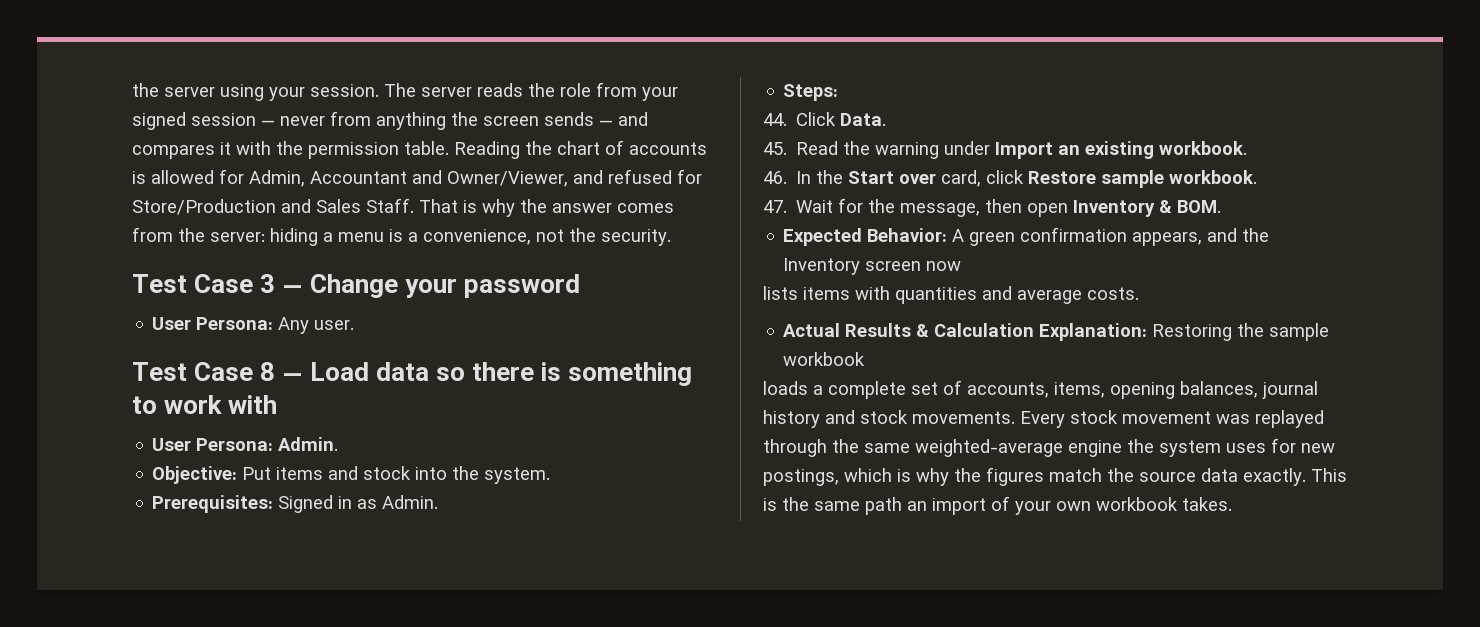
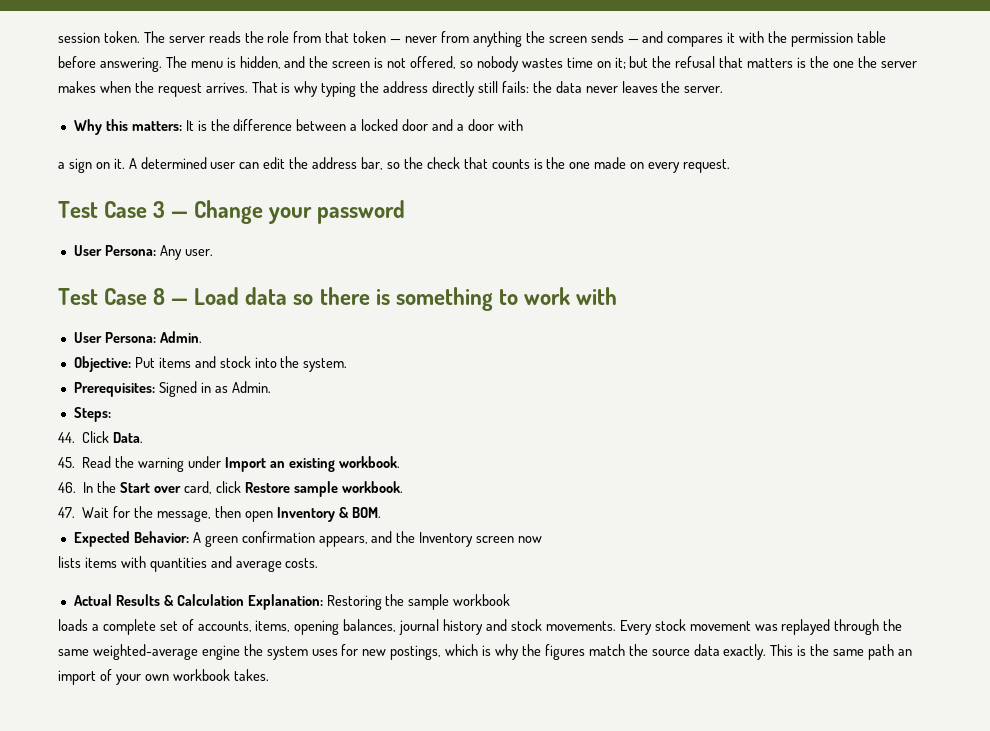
[132,83,379,101] the server using your session. -> [58,31,140,43] session token.
[642,87,678,101] [132,112,256,130] your signed session -> [325,31,387,43] that token
[404,140,707,159] [132,169,702,187] [132,198,674,217] [132,227,671,246] table. Reading the chart of accounts is allowed for Admin, Accountant and Owner/Viewer, and refused for Store/Production and Sales Staff. That is why the answer comes from the server: hiding a menu is a convenience, not the security. -> [856,31,886,43] [58,56,917,72] [58,81,724,97] [73,119,523,135] [58,157,731,173] table before answering. The menu is hidden, and the screen is not offered, so nobody wastes time on it; but the refusal that matters is the one the server makes when the request arrives. That is why typing the address directly still fails: the data never leaves the server. // Why this matters: It is the difference between a locked door and a door with // a sign on it. A determined user can edit the address bar, so the check that counts is the one made on every request.

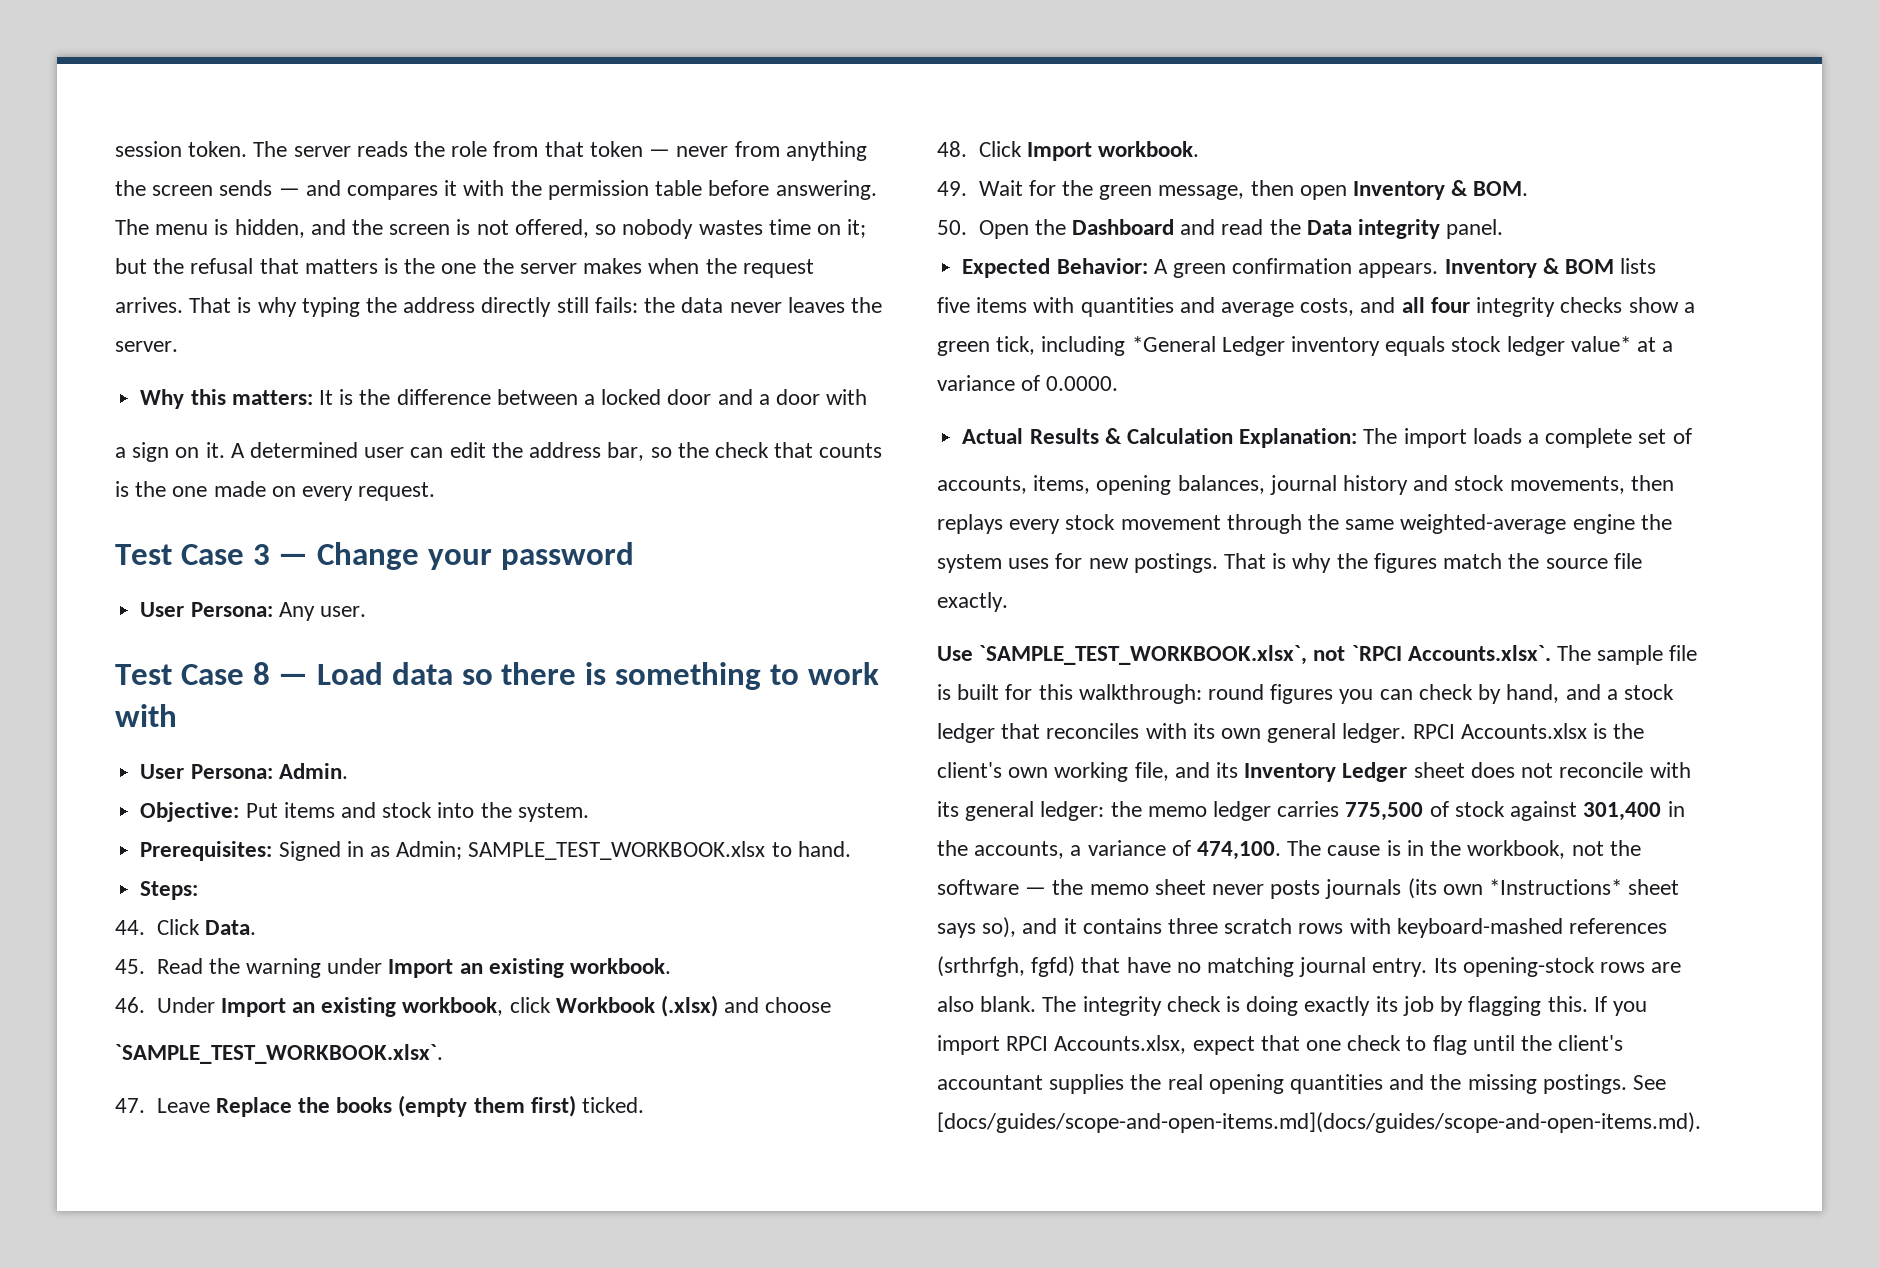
[231,381,271,393] Admin. -> [396,841,851,860] Admin; SAMPLE_TEST_WORKBOOK.xlsx to hand.
[83,481,403,497] [58,507,75,518] In the Start over card, click Restore sample workbook. // 47. -> [156,995,832,1017] [115,1044,443,1064] [115,1095,644,1117] [937,141,1199,161] [937,181,967,196] Under Import an existing workbook, click Workbook (.xlsx) and choose // `SAMPLE_TEST_WORKBOOK.xlsx`. // 47. Leave Replace the books (empty them first) ticked. // 48. Click Import workbook. // 49.
(154, 512) none -> [1099,185,1153,200] green
(381, 512) none -> [937,219,1504,239] // 50. Open the Dashboard and read the Data integrity panel.
[318,531,543,547] [58,556,81,568] appears, and the Inventory screen now // lists -> [1358,258,1657,278] [937,297,970,313] appears. Inventory & BOM lists // five
[285,558,319,568] costs. -> [1300,297,1695,317] [937,336,1674,356] [937,375,1119,391] costs, and all four integrity checks show a green tick, including *General Ledger inventory equals stock ledger value* at a variance of 0.0000.
[326,594,511,610] Restoring the sample workbook // -> [1363,428,1467,448] The import
(194, 625) none -> (1692, 436) //
[545,619,831,635] movements. Every stock movement was replayed -> [1509,475,1674,494] [937,514,1221,534] movements, then replays every stock movement
[390,644,479,660] postings, which -> [1133,553,1267,573] postings. That
[693,644,720,656] data -> [1613,553,1642,569] file
[770,644,912,660] [58,669,269,685] This is the same path an import of your own workbook takes. -> [937,645,1698,665] [937,684,1674,704] [937,723,1645,743] [937,762,1691,782] [937,801,1685,821] [937,840,1641,860] [937,878,1680,899] [937,917,1668,938] [937,956,1682,977] [937,996,1647,1016] [937,1035,1624,1055] [937,1074,1667,1094] [937,1112,1701,1133] // Use `SAMPLE_TEST_WORKBOOK.xlsx`, not `RPCI Accounts.xlsx`. The sample file is built for this walkthrough: round figures you can check by hand, and a stock ledger that reconciles with its own general ledger. RPCI Accounts.xlsx is the client's own working file, and its Inventory Ledger sheet does not reconcile with its general ledger: the memo ledger carries 775,500 of stock against 301,400 in the accounts, a variance of 474,100. The cause is in the workbook, not the software — the memo sheet never posts journals (its own *Instructions* sheet says so), and it contains three scratch rows with keyboard-mashed references (srthrfgh, fgfd) that have no matching journal entry. Its opening-stock rows are also blank. The integrity check is doing exactly its job by flagging this. If you import RPCI Accounts.xlsx, expect that one check to flag until the client's accountant supplies the real opening quantities and the missing postings. See [docs/guides/scope-and-open-items.md](docs/guides/scope-and-open-items.md).

